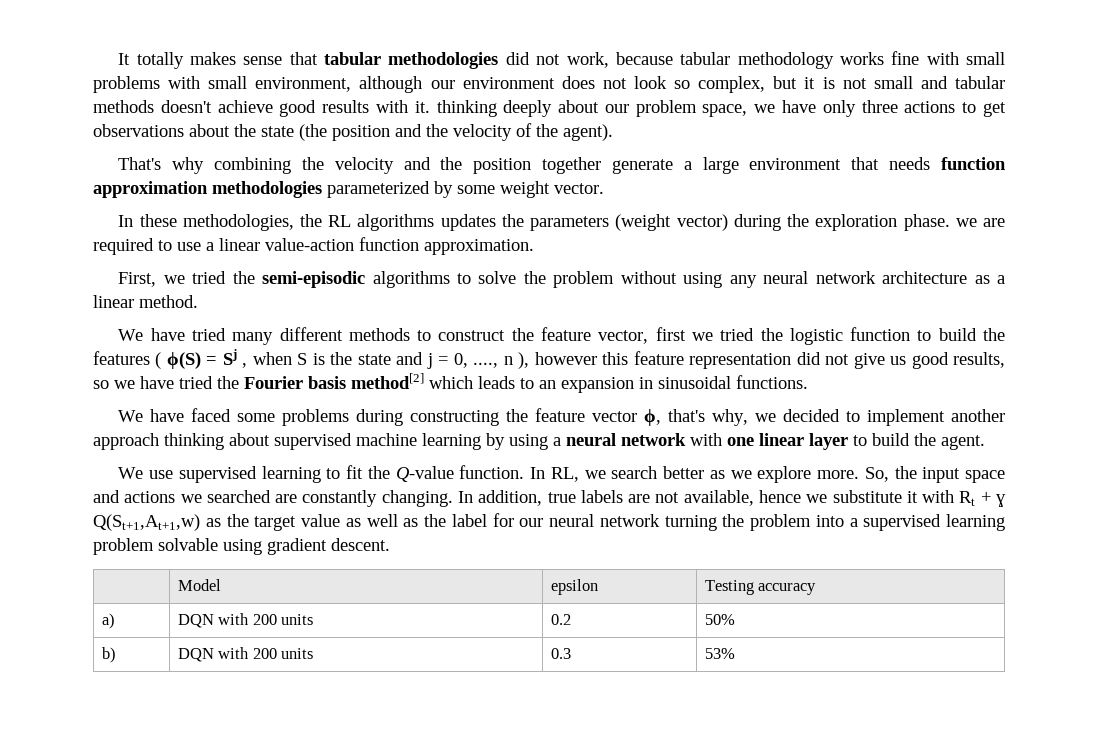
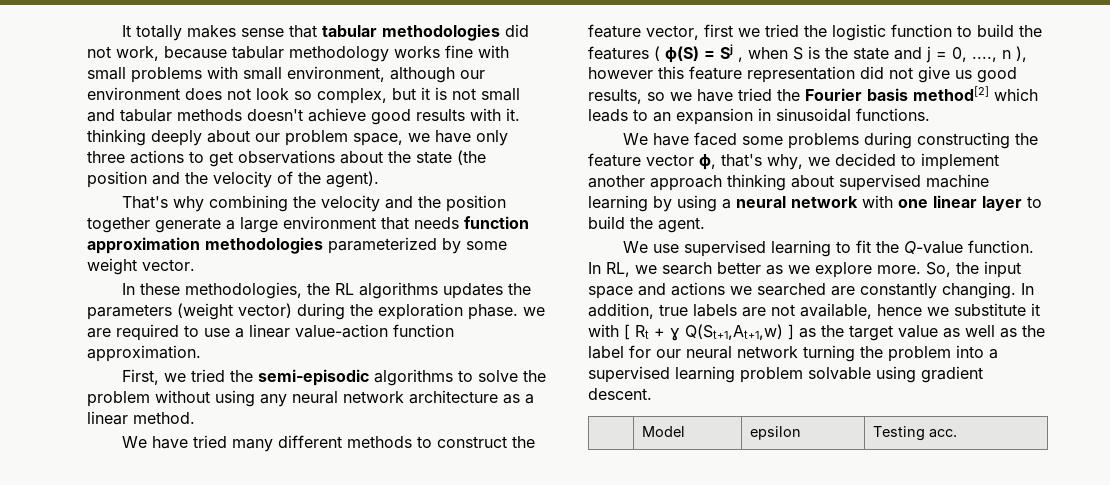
(955, 496) none -> [624,324,630,340] [
(200, 522) none -> [788,324,794,340] ]
[758,583,817,595] [101,613,115,629] [177,613,314,628] [550,614,571,625] [704,614,735,625] [101,647,116,663] [177,647,314,662] [550,648,571,659] [704,648,735,659] accuracy // a) | DQN with 200 units | 0.2 | 50% // b) | DQN with 200 units | 0.3 | 53% -> [928,429,957,438] acc.

